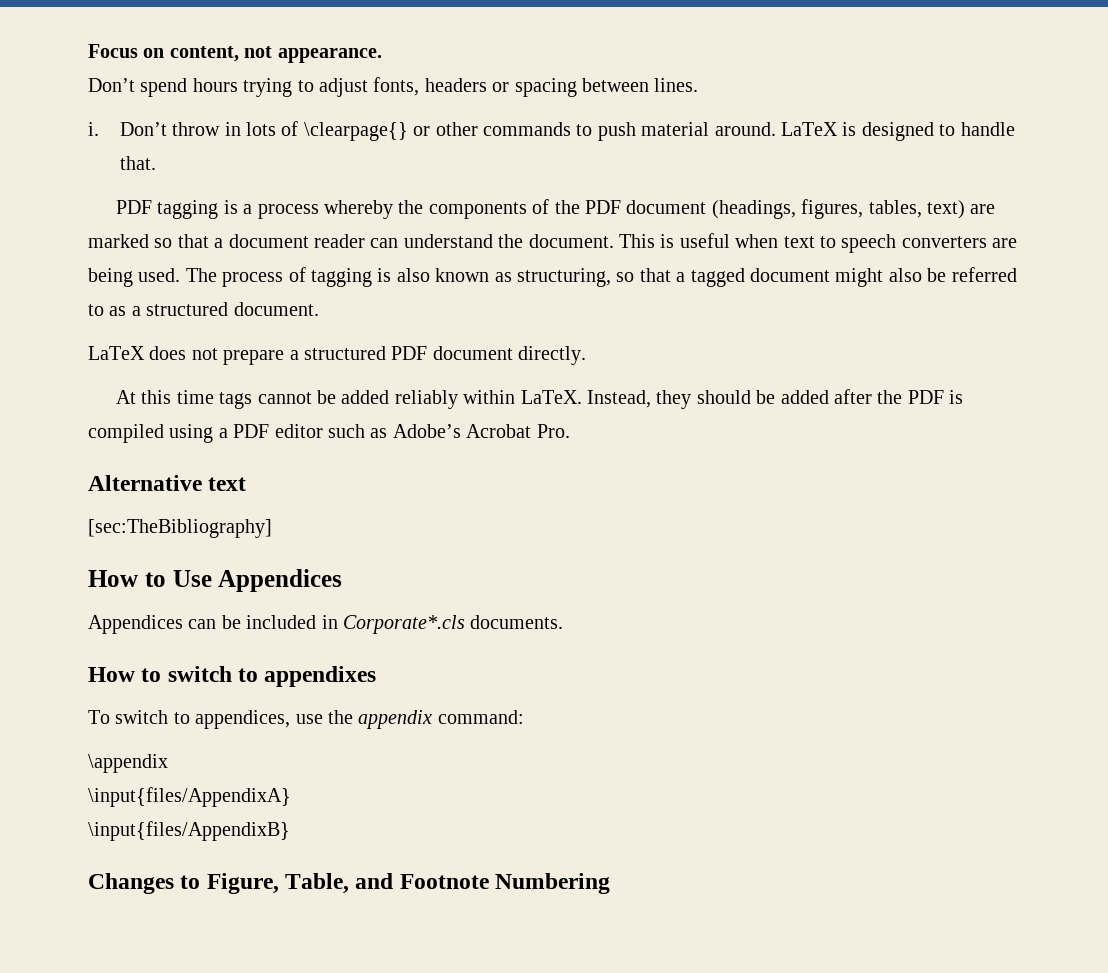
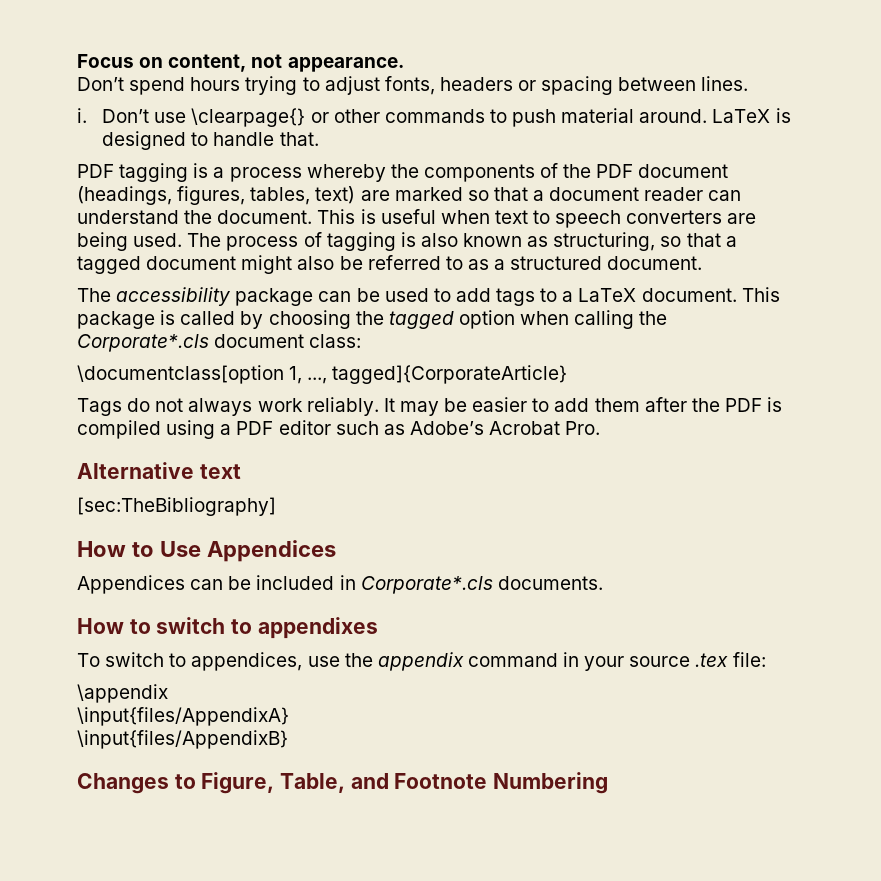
[172,121,299,136] throw in lots of -> [154,112,187,123] use
[88,346,587,365] [115,390,829,409] LaTeX does not prepare a structured PDF document directly. // At this time tags cannot be added reliably within LaTeX. Instead, they should be added -> [77,287,780,306] [77,310,668,329] [77,334,362,352] [77,365,568,384] [77,397,640,416] The accessibility package can be used to add tags to a LaTeX document. This package is called by choosing the tagged option when calling the Corporate*.cls document class: // \documentclass[option 1, ..., tagged]{CorporateArticle} // Tags do not always work reliably. It may be easier to add them
[437,710,524,724] command: -> [467,652,766,671] command in your source .tex file:

